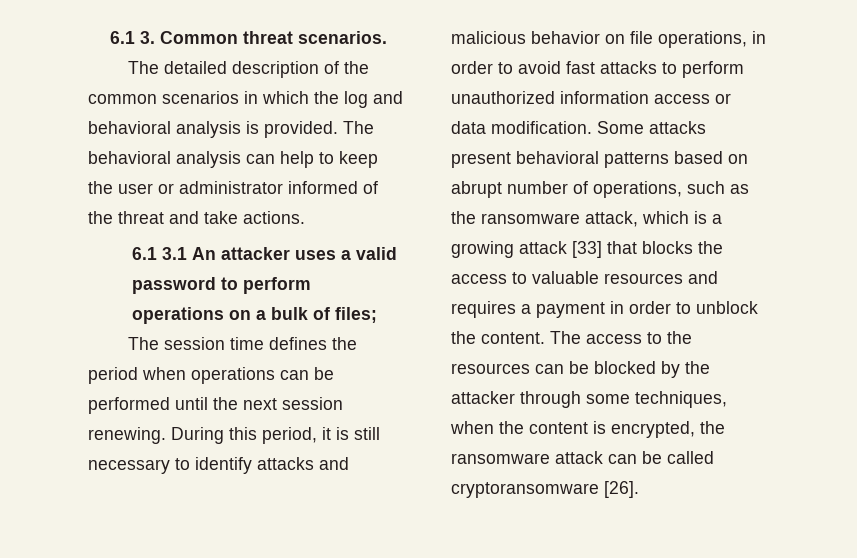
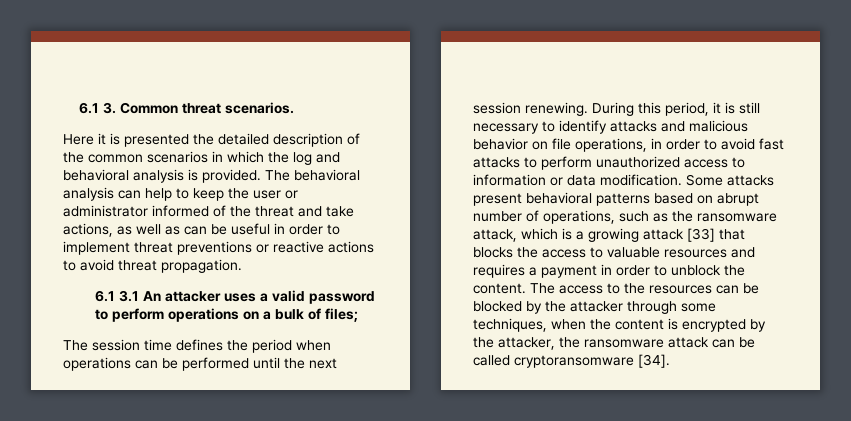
[128,61,160,74] The -> [63,133,214,147] Here it is presented the
[243,211,305,224] actions. -> [63,223,340,237] [63,241,374,255] [63,259,242,273] actions, as well as can be useful in order to implement threat preventions or reactive actions to avoid threat propagation.
[560,91,710,104] information access -> [684,157,745,168] [473,174,546,186] access to information
[611,421,695,438] encrypted, -> [682,319,766,332] [473,337,555,350] encrypted by the attacker,
[604,481,639,498] [26]. -> [638,354,670,368] [34].

